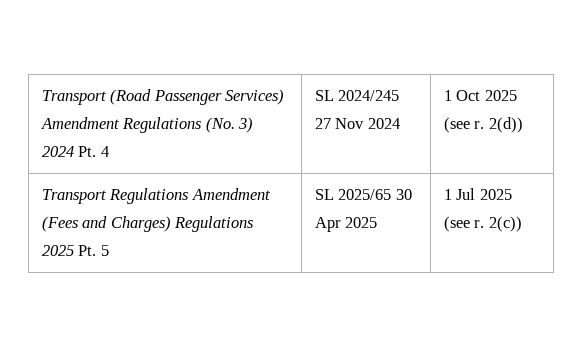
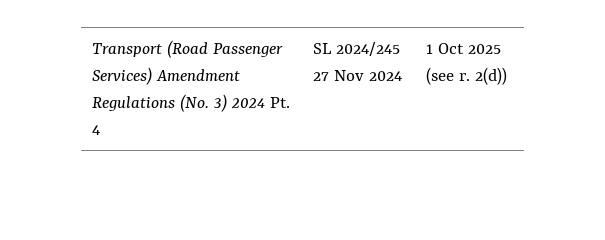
[41,188,270,204] [41,216,254,232] [41,245,109,256] [314,189,412,200] [314,217,378,232] [443,188,512,200] [443,216,522,232] // Transport Regulations Amendment (Fees and Charges) Regulations 2025 Pt. 5 | SL 2025/65 30 Apr 2025 | 1 Jul 2025 (see r. 2(c)) -> (507, 76) none

